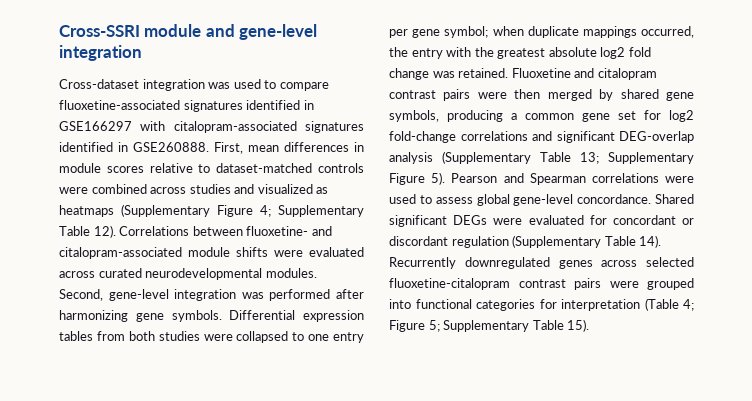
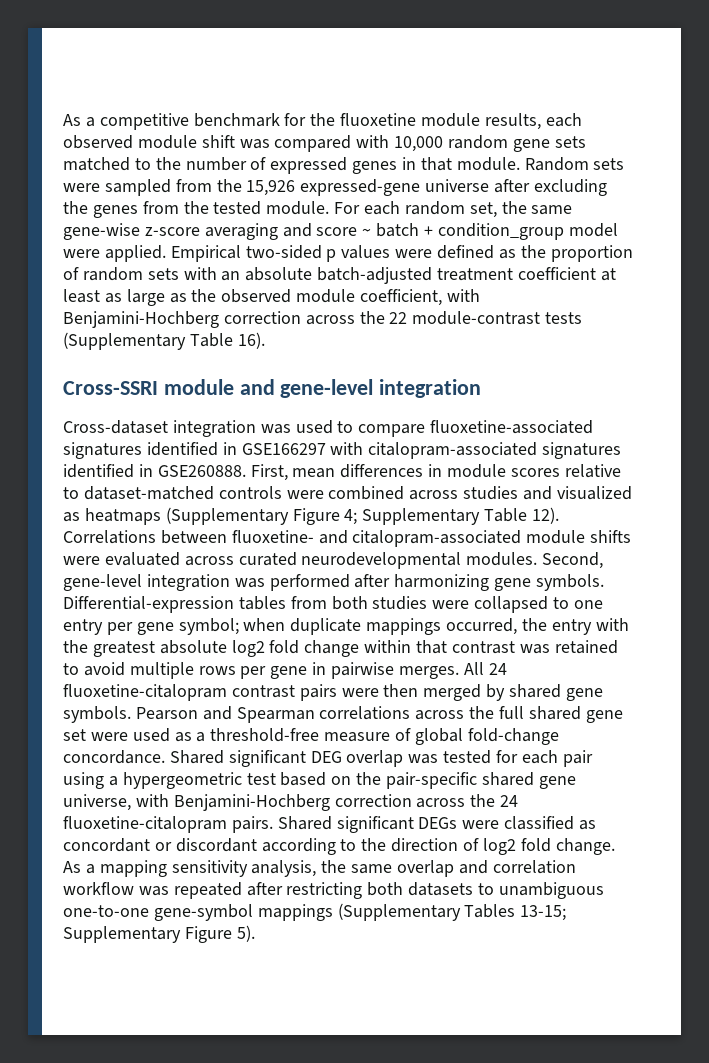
(59, 31) none -> [63,113,582,130] [63,135,586,152] [63,157,625,174] [63,179,607,196] [63,201,573,218] [63,223,618,240] [63,245,633,262] [63,267,616,284] [63,289,480,306] [63,311,583,328] [63,332,265,350] As a competitive benchmark for the fluoxetine module results, each observed module shift was compared with 10,000 random gene sets matched to the number of expressed genes in that module. Random sets were sampled from the 15,926 expressed-gene universe after excluding the genes from the tested module. For each random set, the same gene-wise z-score averaging and score ~ batch + condition_group model were applied. Empirical two-sided p values were defined as the proportion of random sets with an absolute batch-adjusted treatment coefficient at least as large as the observed module coefficient, with Benjamini-Hochberg correction across the 22 module-contrast tests (Supplementary Table 16). //
[229,310,364,322] Differential expression -> [63,596,234,613] Differential-expression
[432,68,657,80] was retained. Fluoxetine and citalopram -> [364,640,618,654] [63,662,507,679] [63,684,227,701] within that contrast was retained to avoid multiple rows per gene in pairwise merges. All 24 fluoxetine-citalopram
[389,110,694,122] [389,131,694,143] [389,151,694,164] [389,172,694,185] [389,194,694,206] [389,215,694,227] [389,235,662,248] [389,257,694,269] [389,278,694,290] [389,298,694,311] [389,319,590,332] symbols, producing a common gene set for log2 fold-change correlations and significant DEG-overlap analysis (Supplementary Table 13; Supplementary Figure 5). Pearson and Spearman correlations were used to assess global gene-level concordance. Shared significant DEGs were evaluated for concordant or discordant regulation (Supplementary Table 14). Recurrently downregulated genes across selected fluoxetine-citalopram contrast pairs were grouped into functional categories for interpretation (Table 4; Figure 5; Supplementary Table 15). -> [63,706,623,723] [63,728,559,745] [63,750,593,767] [63,772,576,789] [63,794,519,811] [63,816,597,833] [63,838,615,855] [63,860,576,877] [63,882,604,899] [63,903,567,921] [63,925,255,943] symbols. Pearson and Spearman correlations across the full shared gene set were used as a threshold-free measure of global fold-change concordance. Shared significant DEG overlap was tested for each pair using a hypergeometric test based on the pair-specific shared gene universe, with Benjamini-Hochberg correction across the 24 fluoxetine-citalopram pairs. Shared significant DEGs were classified as concordant or discordant according to the direction of log2 fold change. As a mapping sensitivity analysis, the same overlap and correlation workflow was repeated after restricting both datasets to unambiguous one-to-one gene-symbol mappings (Supplementary Tables 13-15; Supplementary Figure 5).

